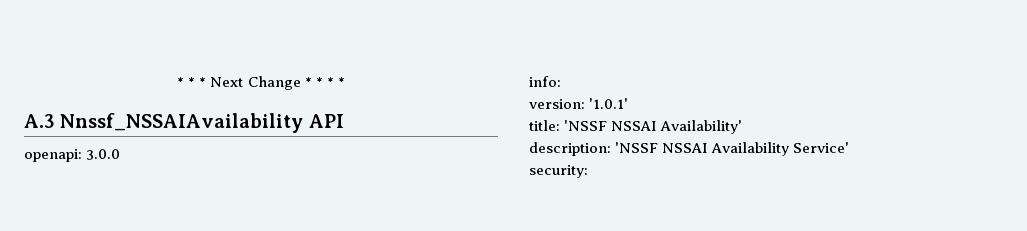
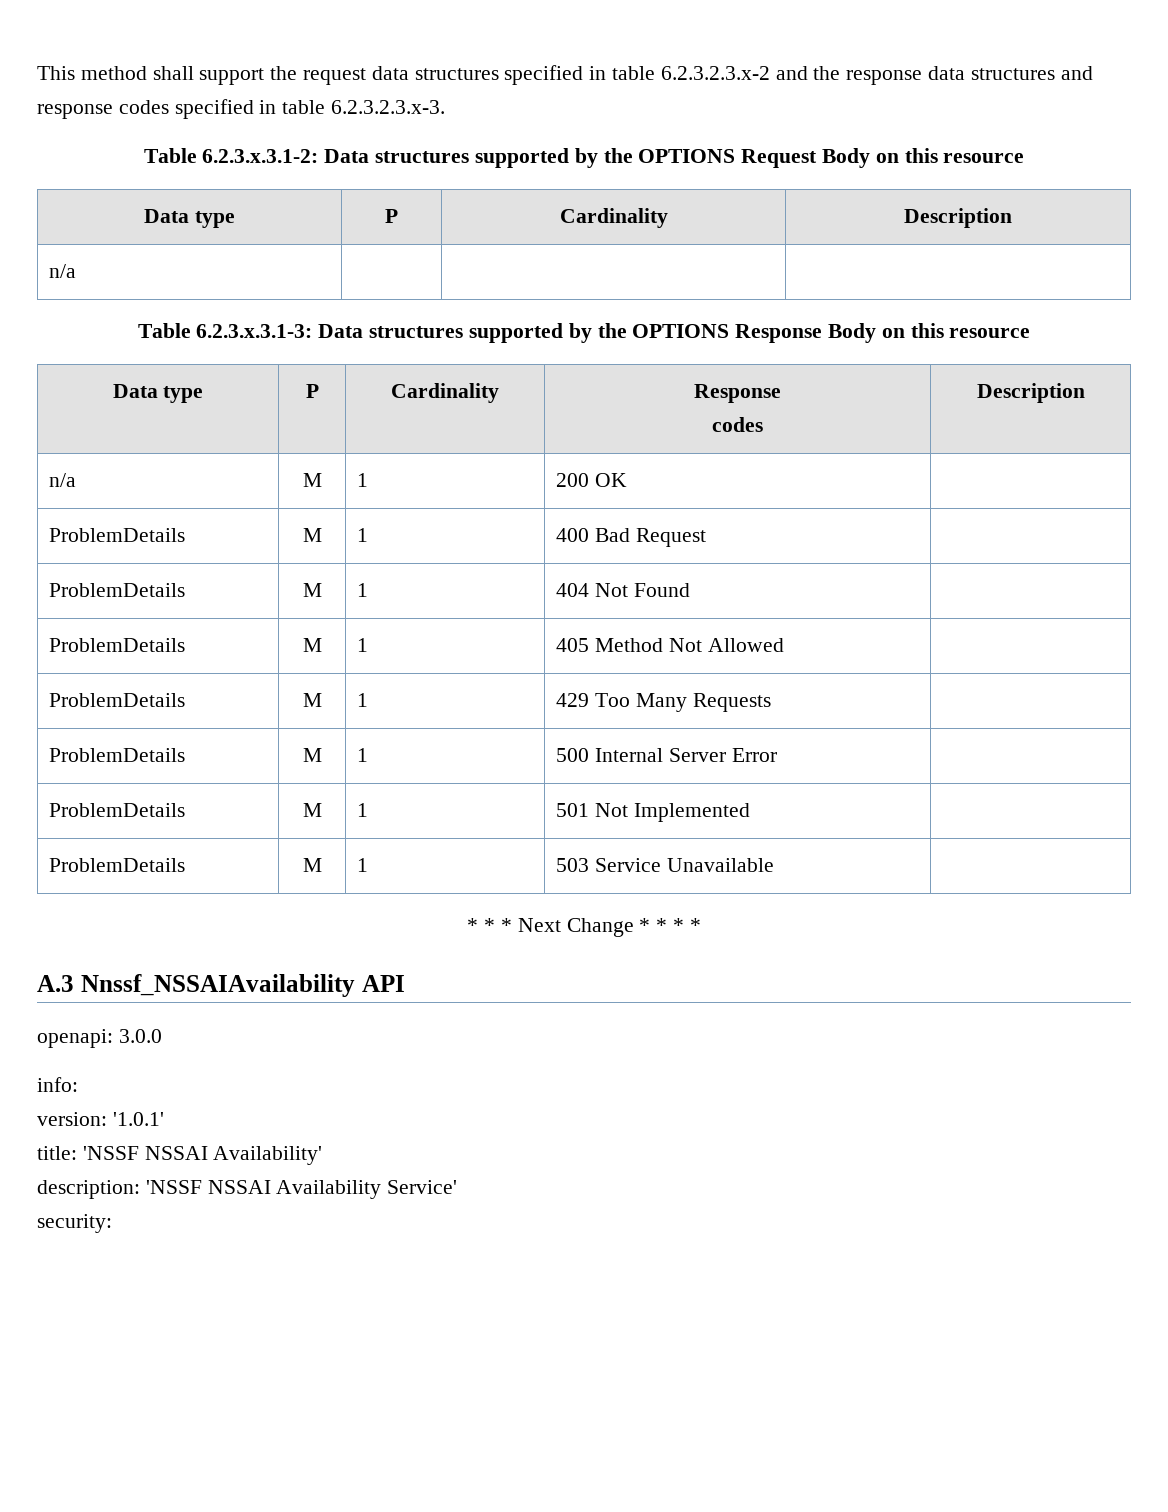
(177, 82) none -> [37,65,1093,85] [37,99,446,119] [143,148,1025,168] [144,209,235,228] [385,209,398,223] [559,208,668,228] [904,208,1012,228] [49,264,77,278] [137,323,1031,343] [112,384,204,403] [305,384,319,398] [391,383,499,403] [694,384,781,403] [712,417,763,432] [976,383,1085,403] [49,473,77,487] [302,473,322,487] [357,473,369,487] [556,473,628,487] [49,528,186,542] [302,528,322,542] [357,528,369,542] [556,528,707,547] [49,583,186,597] [302,583,322,597] [357,583,369,597] [556,583,691,597] [49,638,186,652] [302,638,322,652] [357,638,369,652] [556,638,784,652] [49,693,186,707] [302,693,322,707] [357,693,369,707] [556,693,771,712] [49,748,186,762] [302,748,322,762] [357,748,369,762] [556,748,777,762] [49,803,186,817] [302,803,322,817] [357,803,369,817] [556,803,751,822] [49,858,186,872] [302,858,322,872] [357,858,369,872] [556,858,775,872] This method shall support the request data structures specified in table 6.2.3.2.3.x-2 and the response data structures and response codes specified in table 6.2.3.2.3.x-3. // Table 6.2.3.x.3.1-2: Data structures supported by the OPTIONS Request Body on this resource // Data type | P | Cardinality | Description // n/a | | | // Table 6.2.3.x.3.1-3: Data structures supported by the OPTIONS Response Body on this resource // Data type | P | Cardinality | Response // codes | Description // n/a | M | 1 | 200 OK | // ProblemDetails | M | 1 | 400 Bad Request | // ProblemDetails | M | 1 | 404 Not Found | // ProblemDetails | M | 1 | 405 Method Not Allowed | // ProblemDetails | M | 1 | 429 Too Many Requests | // ProblemDetails | M | 1 | 500 Internal Server Error | // ProblemDetails | M | 1 | 501 Not Implemented | // ProblemDetails | M | 1 | 503 Service Unavailable | //

